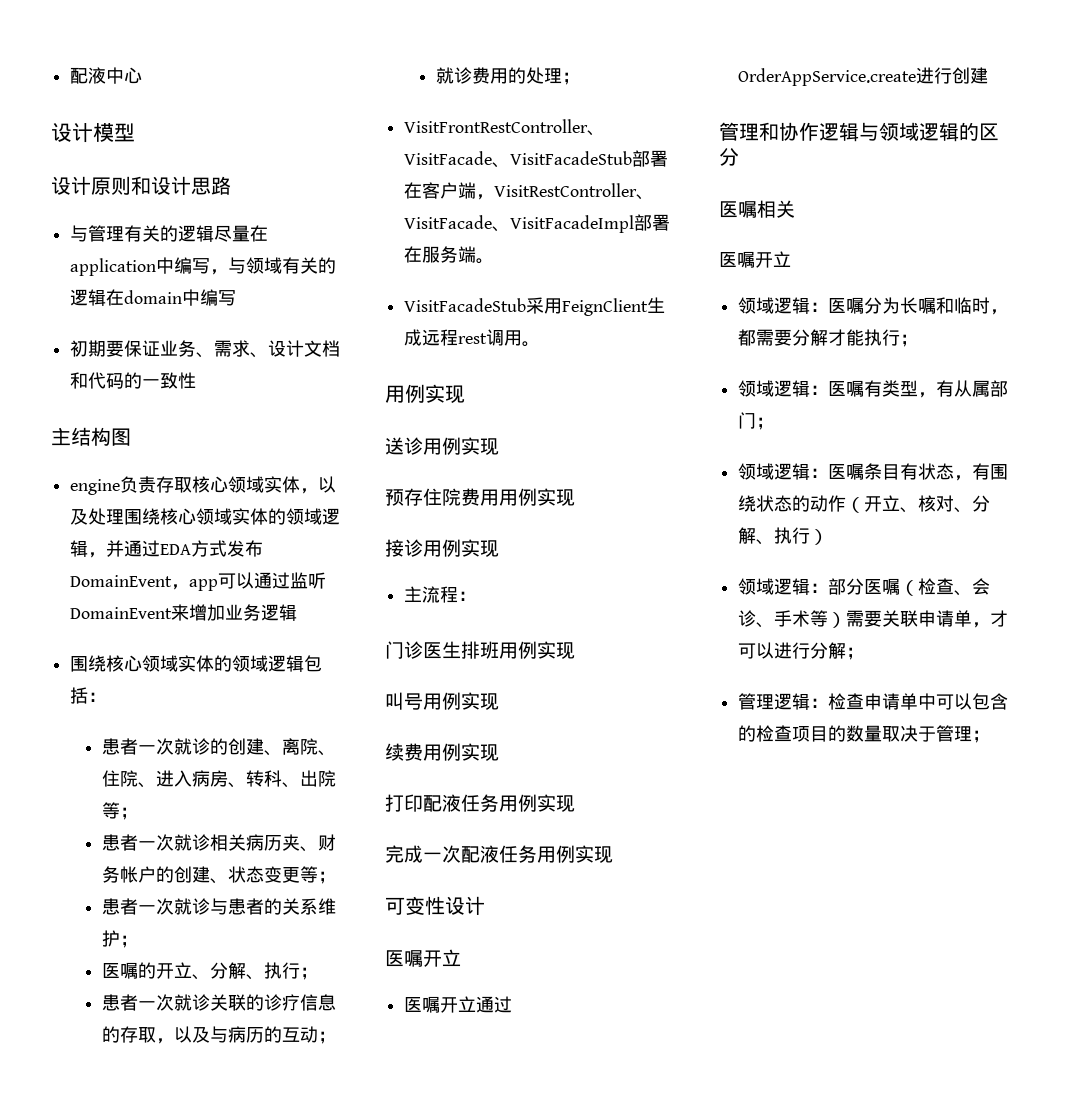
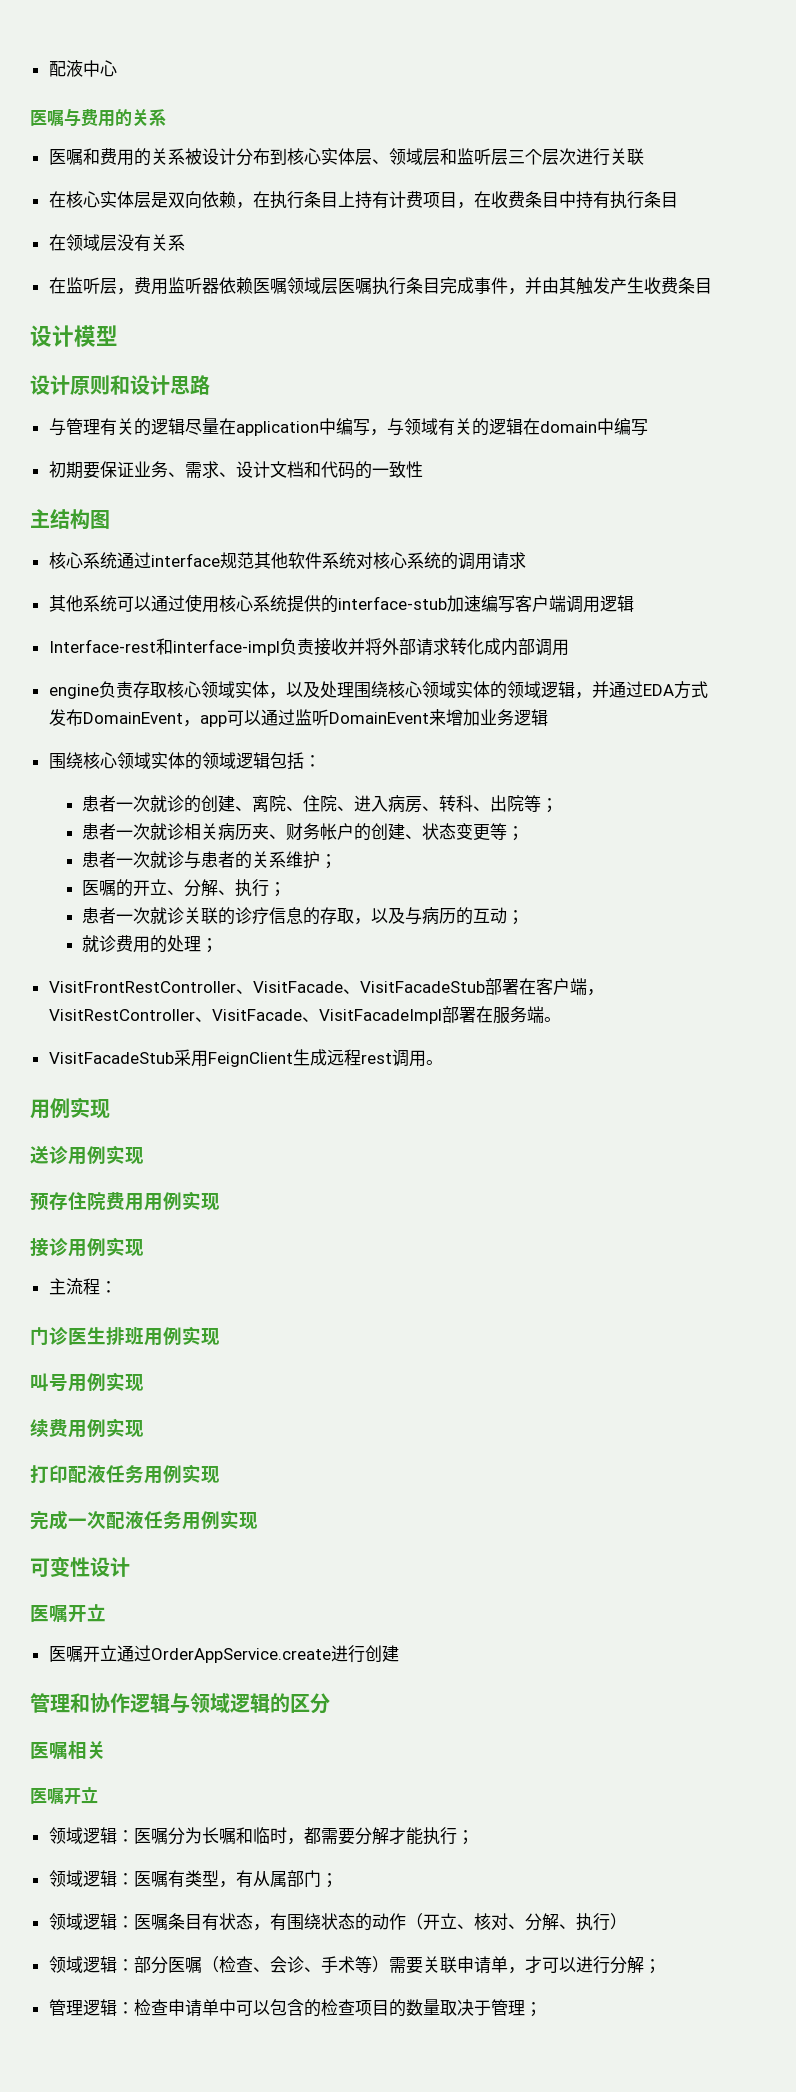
(143, 75) none -> [30,108,166,127] [48,148,644,166] [48,191,678,209] [48,234,185,252] [48,277,712,295] // 医嘱与费用的关系 // 医嘱和费用的关系被设计分布到核心实体层、领域层和监听层三个层次进行关联 // 在核心实体层是双向依赖，在执行条目上持有计费项目，在收费条目中持有执行条目 // 在领域层没有关系 // 在监听层，费用监听器依赖医嘱领域层医嘱执行条目完成事件，并由其触发产生收费条目
(131, 437) none -> [48,552,526,570] [48,594,634,613] [48,638,569,656] // 核心系统通过interface规范其他软件系统对核心系统的调用请求 // 其他系统可以通过使用核心系统提供的interface-stub加速编写客户端调用逻辑 // Interface-rest和interface-impl负责接收并将外部请求转化成内部调用

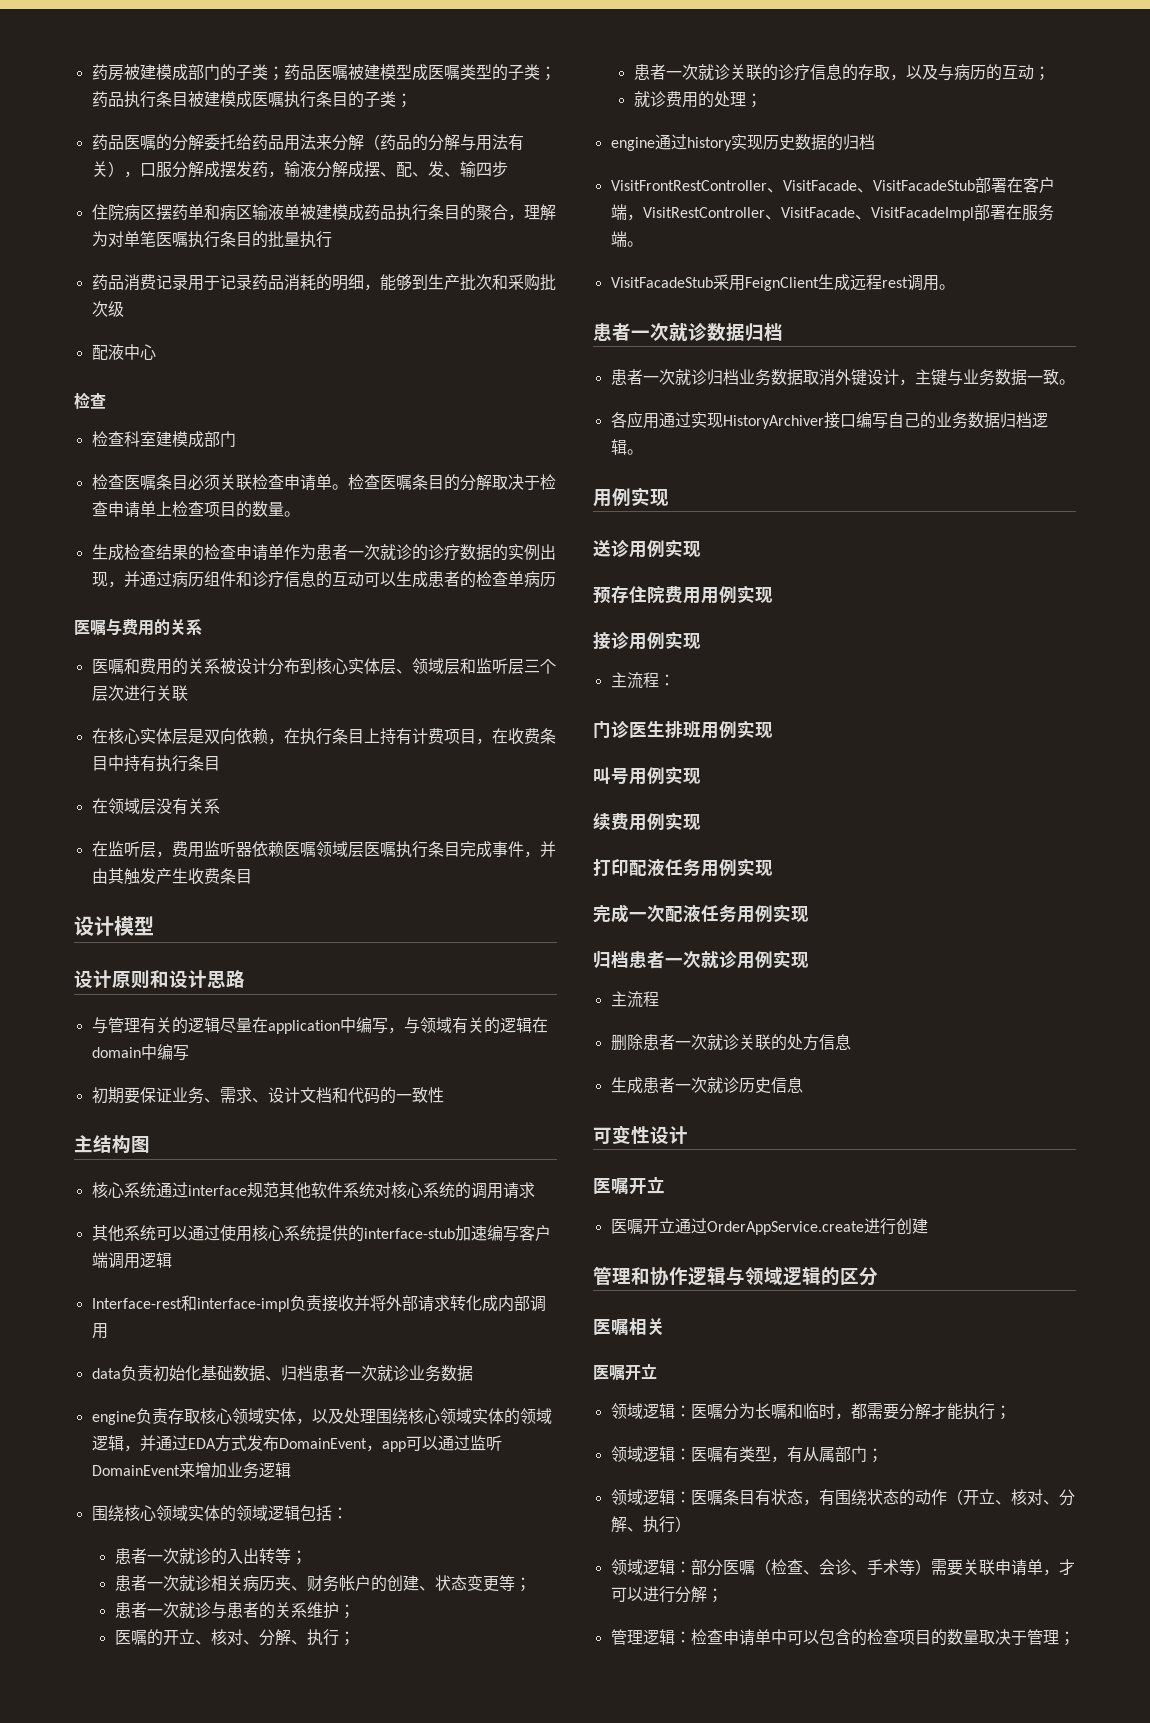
[48,60,117,77] 配液中心 -> [91,64,556,81] [91,91,412,108] [91,134,524,151] [91,161,508,178] [91,204,556,221] [91,231,332,248] [91,274,556,291] [91,301,124,317] [91,344,156,360] [74,392,106,409] [91,431,236,448] [91,474,556,491] [91,501,300,518] [91,544,556,561] [91,571,556,588] 药房被建模成部门的子类；药品医嘱被建模型成医嘱类型的子类；药品执行条目被建模成医嘱执行条目的子类； // 药品医嘱的分解委托给药品用法来分解（药品的分解与用法有关），口服分解成摆发药，输液分解成摆、配、发、输四步 // 住院病区摆药单和病区输液单被建模成药品执行条目的聚合，理解为对单笔医嘱执行条目的批量执行 // 药品消费记录用于记录药品消耗的明细，能够到生产批次和采购批次级 // 配液中心 // 检查 // 检查科室建模成部门 // 检查医嘱条目必须关联检查申请单。检查医嘱条目的分解取决于检查申请单上检查项目的数量。 // 生成检查结果的检查申请单作为患者一次就诊的诊疗数据的实例出现，并通过病历组件和诊疗信息的互动可以生成患者的检查单病历
(569, 647) none -> [91,1365,473,1382] // data负责初始化基础数据、归档患者一次就诊业务数据
[200,795,524,813] 创建、离院、住院、进入病房、转科、出院 -> [226,1548,275,1564] 入出转
(184, 892) none -> [210,1629,259,1645] 核对、
(218, 945) none -> [610,134,875,151] // engine通过history实现历史数据的归档
(443, 1062) none -> [593,322,783,342] [610,369,1075,386] [610,411,1048,429] [610,439,643,455] // 患者一次就诊数据归档 // 患者一次就诊归档业务数据取消外键设计，主键与业务数据一致。 // 各应用通过实现HistoryArchiver接口编写自己的业务数据归档逻辑。
(258, 1521) none -> [593,950,809,969] [610,991,659,1008] [610,1034,851,1051] [610,1077,803,1094] // 归档患者一次就诊用例实现 // 主流程 // 删除患者一次就诊关联的处方信息 // 生成患者一次就诊历史信息

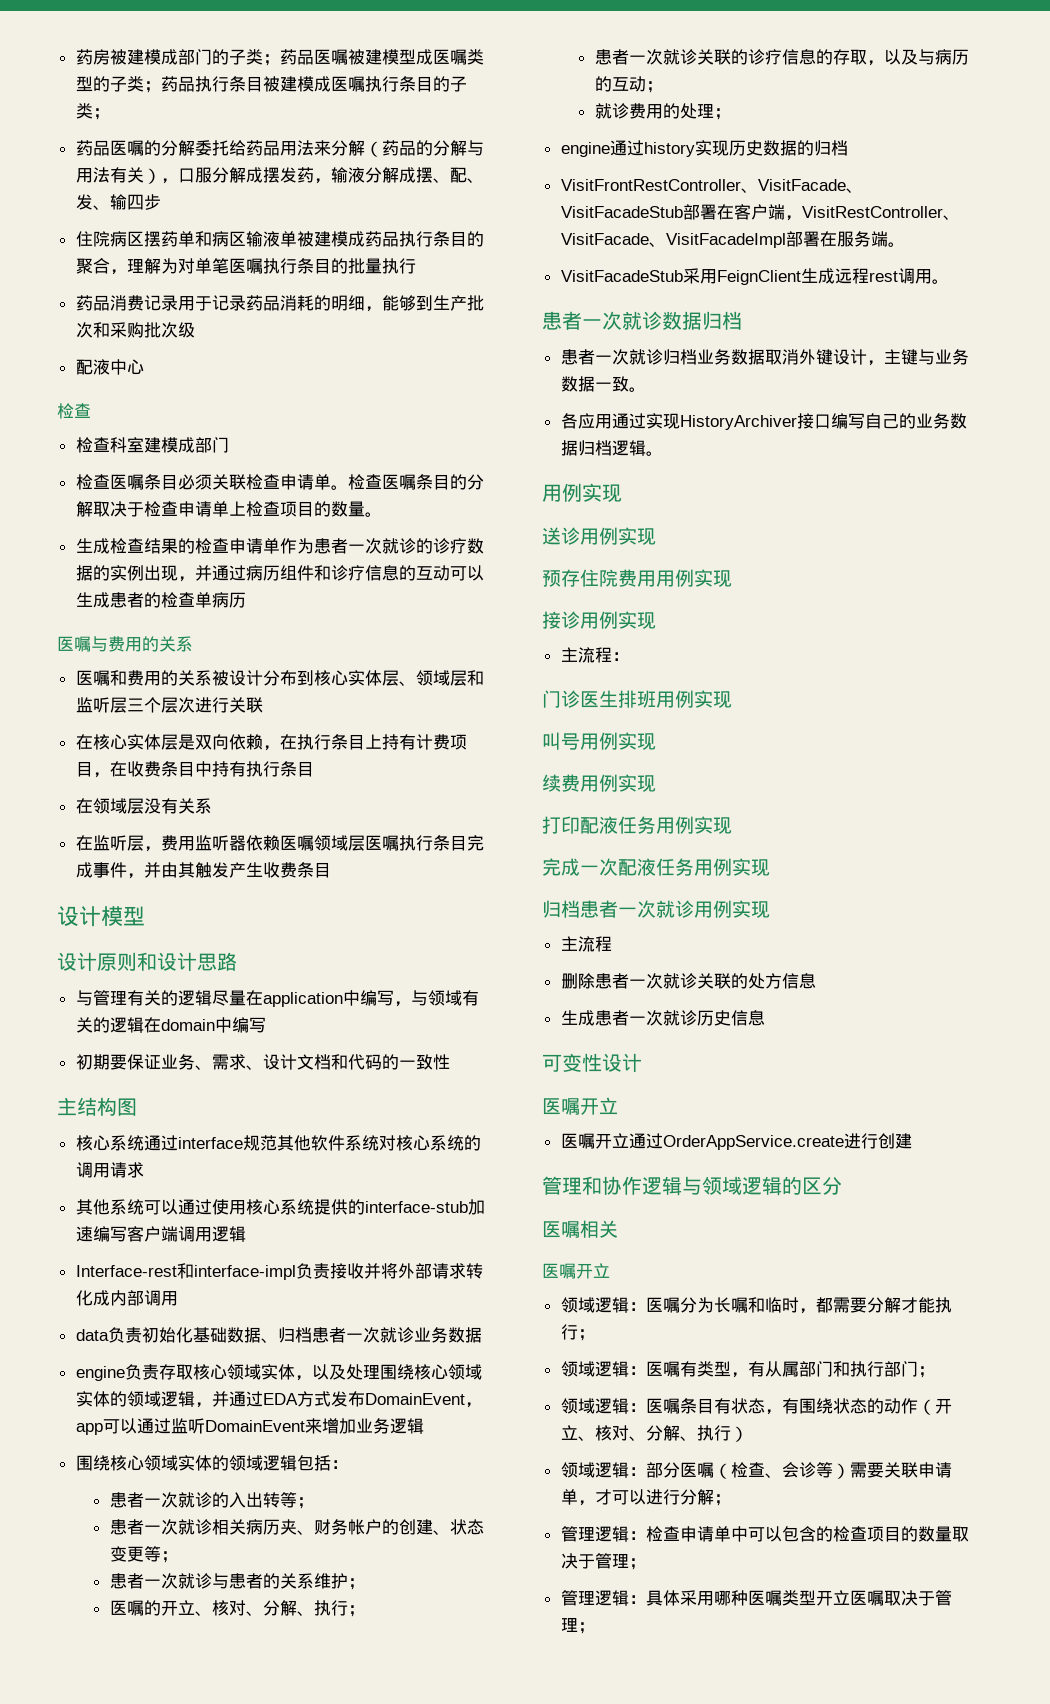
(867, 1454) none -> [832,1361,918,1377] 和执行部门
[850,1559,899,1576] 、手术 -> (816, 1470) none
(1075, 1638) none -> [560,1590,952,1606] [560,1617,595,1634] // 管理逻辑：具体采用哪种医嘱类型开立医嘱取决于管理；

